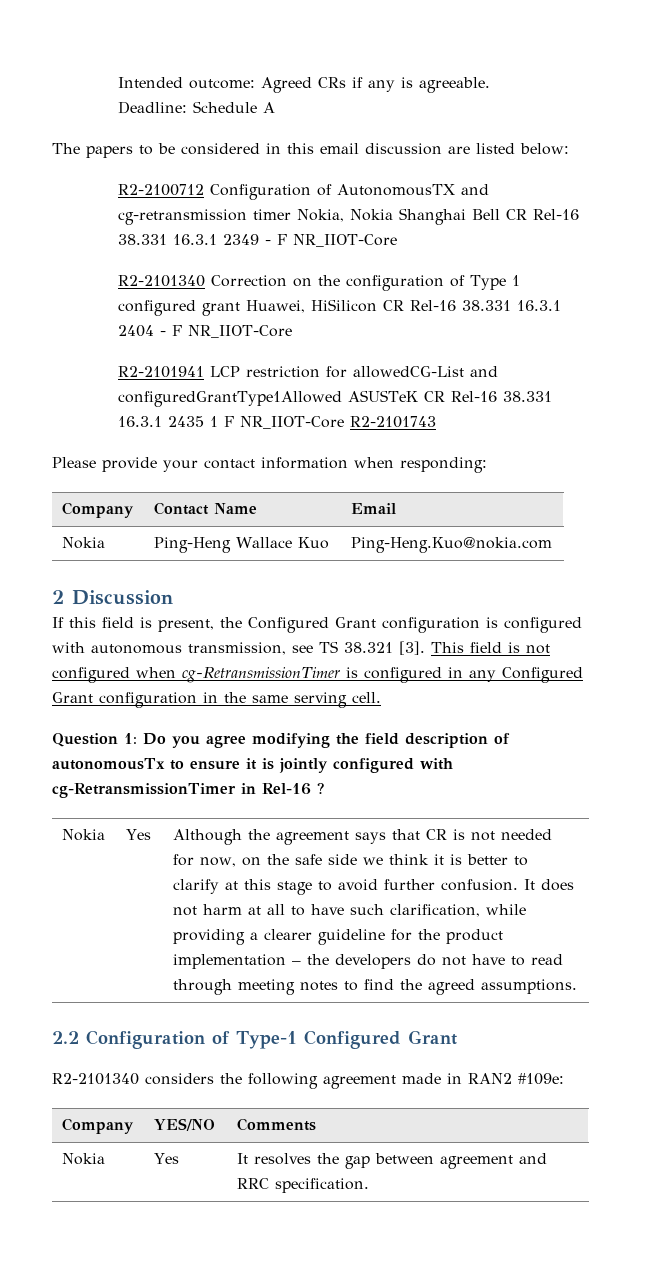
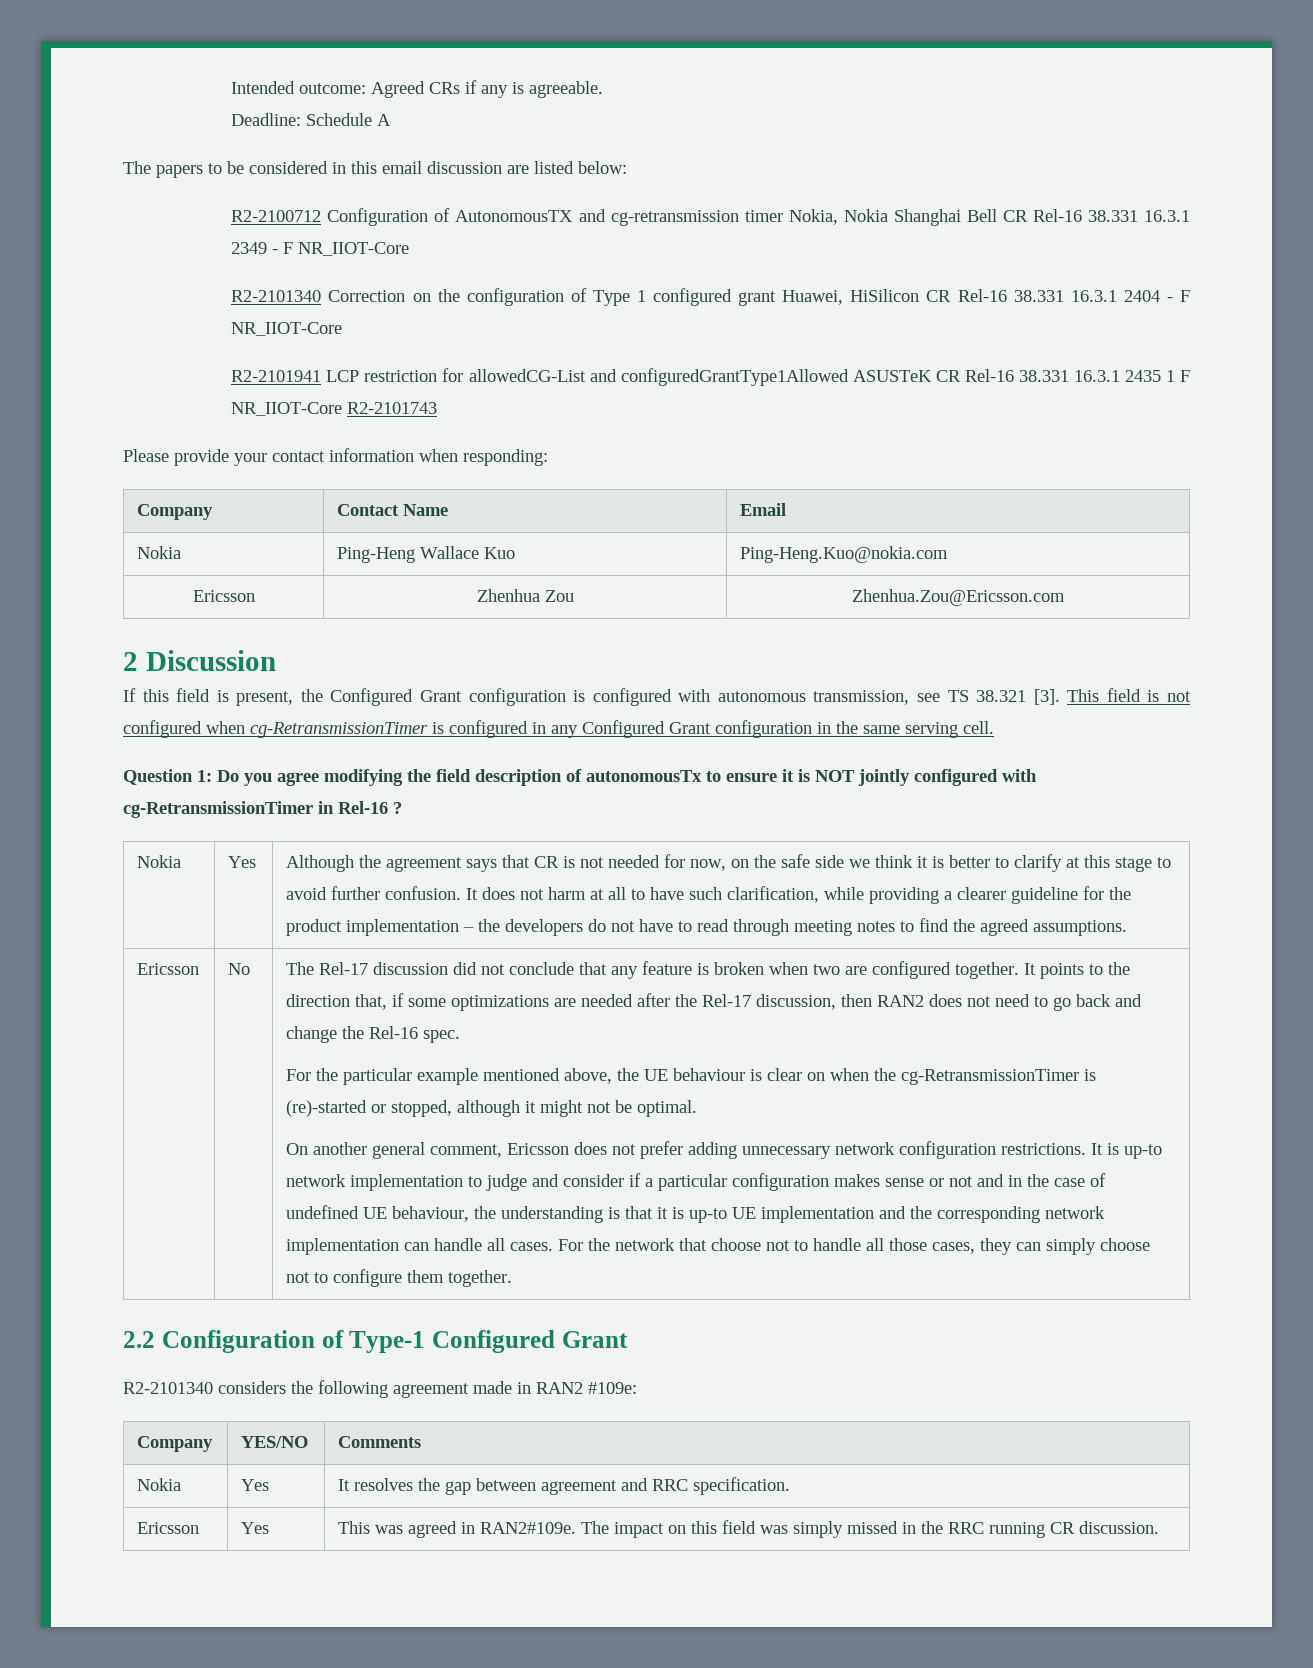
(553, 545) none -> [192,590,255,602] [476,589,574,602] [852,589,1065,606] // Ericsson | Zhenhua Zou | Zhenhua.Zou@Ericsson.com
(274, 764) none -> [815,770,855,782] NOT
(578, 986) none -> [137,963,200,975] [228,963,251,975] [286,961,1131,979] [286,993,1143,1011] [286,1026,461,1043] [286,1068,1097,1085] [286,1100,698,1117] [286,1141,1163,1159] [286,1173,1107,1191] [286,1205,1106,1223] [286,1238,1151,1255] [286,1269,513,1287] // Ericsson | No | The Rel-17 discussion did not conclude that any feature is broken when two are configured together. It points to the direction that, if some optimizations are needed after the Rel-17 discussion, then RAN2 does not need to go back and change the Rel-16 spec. // For the particular example mentioned above, the UE behaviour is clear on when the cg-RetransmissionTimer is (re)-started or stopped, although it might not be optimal. // On another general comment, Ericsson does not prefer adding unnecessary network configuration restrictions. It is up-to network implementation to judge and consider if a particular configuration makes sense or not and in the case of undefined UE behaviour, the understanding is that it is up-to UE implementation and the corresponding network implementation can handle all cases. For the network that choose not to handle all those cases, they can simply choose not to configure them together.
(370, 1185) none -> [137,1522,200,1534] [241,1522,270,1534] [338,1520,1160,1538] // Ericsson | Yes | This was agreed in RAN2#109e. The impact on this field was simply missed in the RRC running CR discussion.

